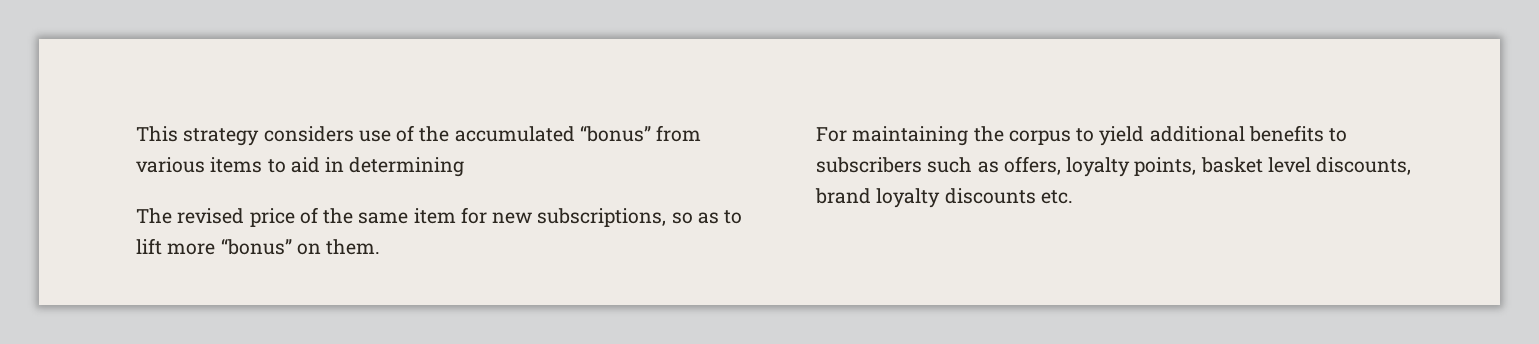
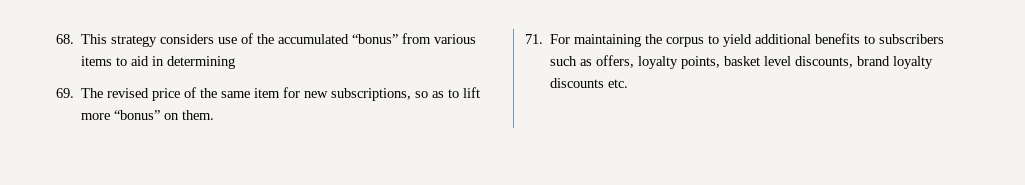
(136, 134) none -> [56,34,74,44] 68.
(465, 167) none -> [56,88,74,98] 69.
(381, 247) none -> [525,34,543,44] 71.

